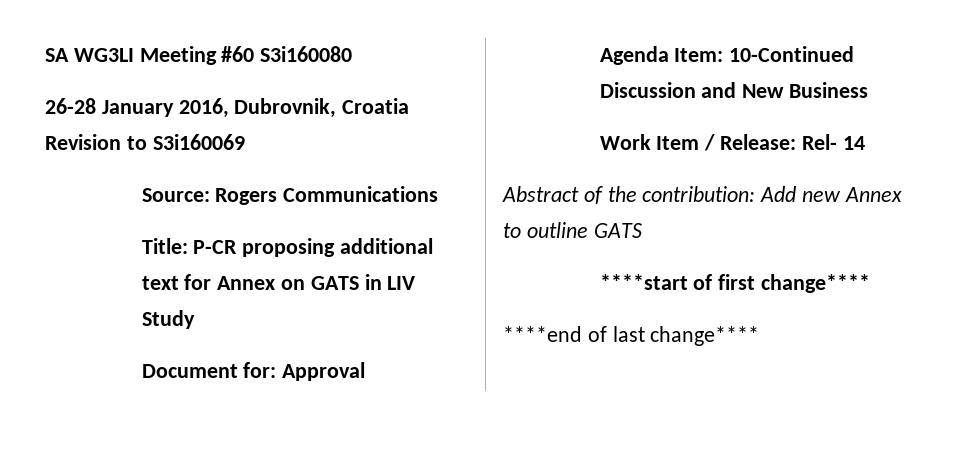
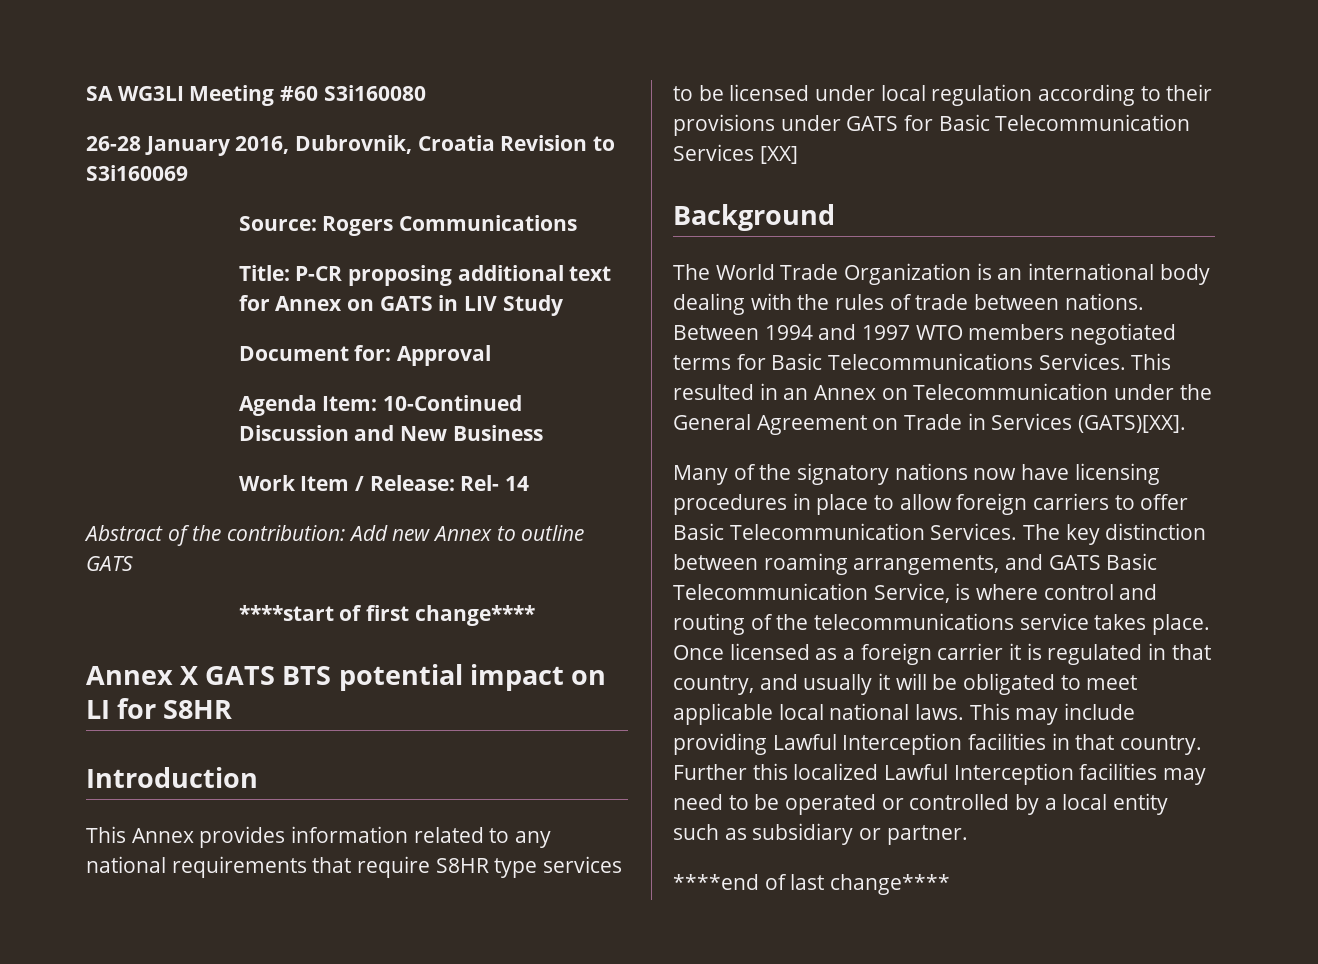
(871, 283) none -> [86,664,606,691] [86,698,233,719] [86,767,258,788] [86,826,552,848] [86,856,623,878] [673,84,1213,106] [673,114,1191,136] [673,144,798,164] [673,204,835,231] [673,263,1210,285] [673,293,1144,315] [673,323,1177,345] [673,353,1172,370] [673,383,1212,400] [673,413,1187,435] [673,463,1160,485] [673,493,1189,515] [673,523,1207,545] [673,553,1158,575] [673,583,1158,603] [673,613,1211,635] [673,643,1211,665] [673,673,1138,695] [673,703,1136,725] [673,733,1203,755] [673,763,1207,785] [673,793,1169,815] [673,823,968,845] // Annex X GATS BTS potential impact on LI for S8HR // Introduction // This Annex provides information related to any national requirements that require S8HR type services to be licensed under local regulation according to their provisions under GATS for Basic Telecommunication Services [XX] // Background // The World Trade Organization is an international body dealing with the rules of trade between nations. Between 1994 and 1997 WTO members negotiated terms for Basic Telecommunications Services. This resulted in an Annex on Telecommunication under the General Agreement on Trade in Services (GATS)[XX]. // Many of the signatory nations now have licensing procedures in place to allow foreign carriers to offer Basic Telecommunication Services. The key distinction between roaming arrangements, and GATS Basic Telecommunication Service, is where control and routing of the telecommunications service takes place. Once licensed as a foreign carrier it is regulated in that country, and usually it will be obligated to meet applicable local national laws. This may include providing Lawful Interception facilities in that country. Further this localized Lawful Interception facilities may need to be operated or controlled by a local entity such as subsidiary or partner.

